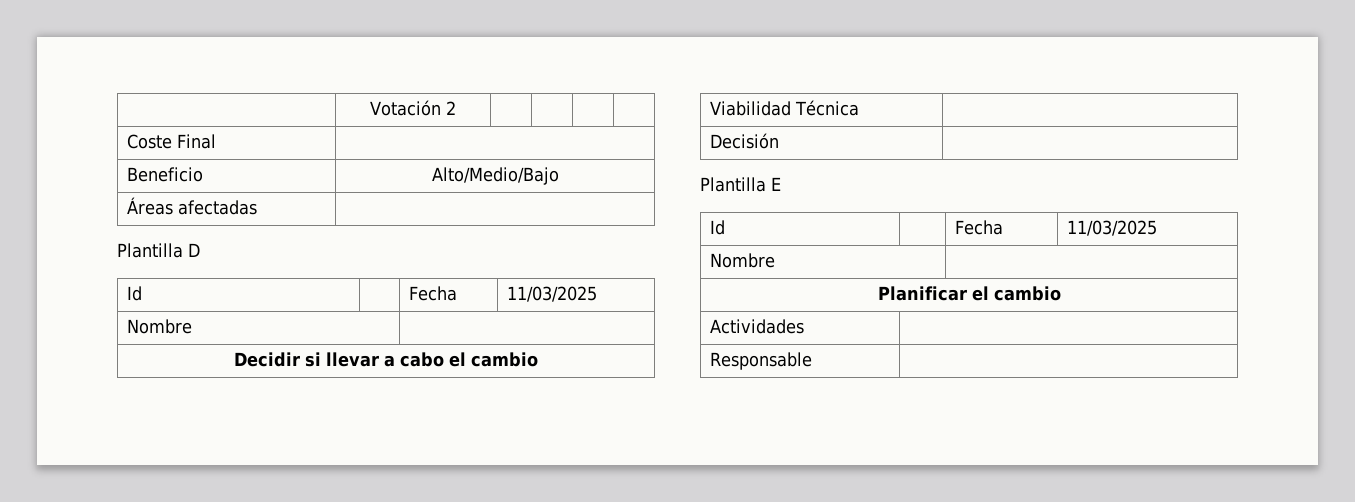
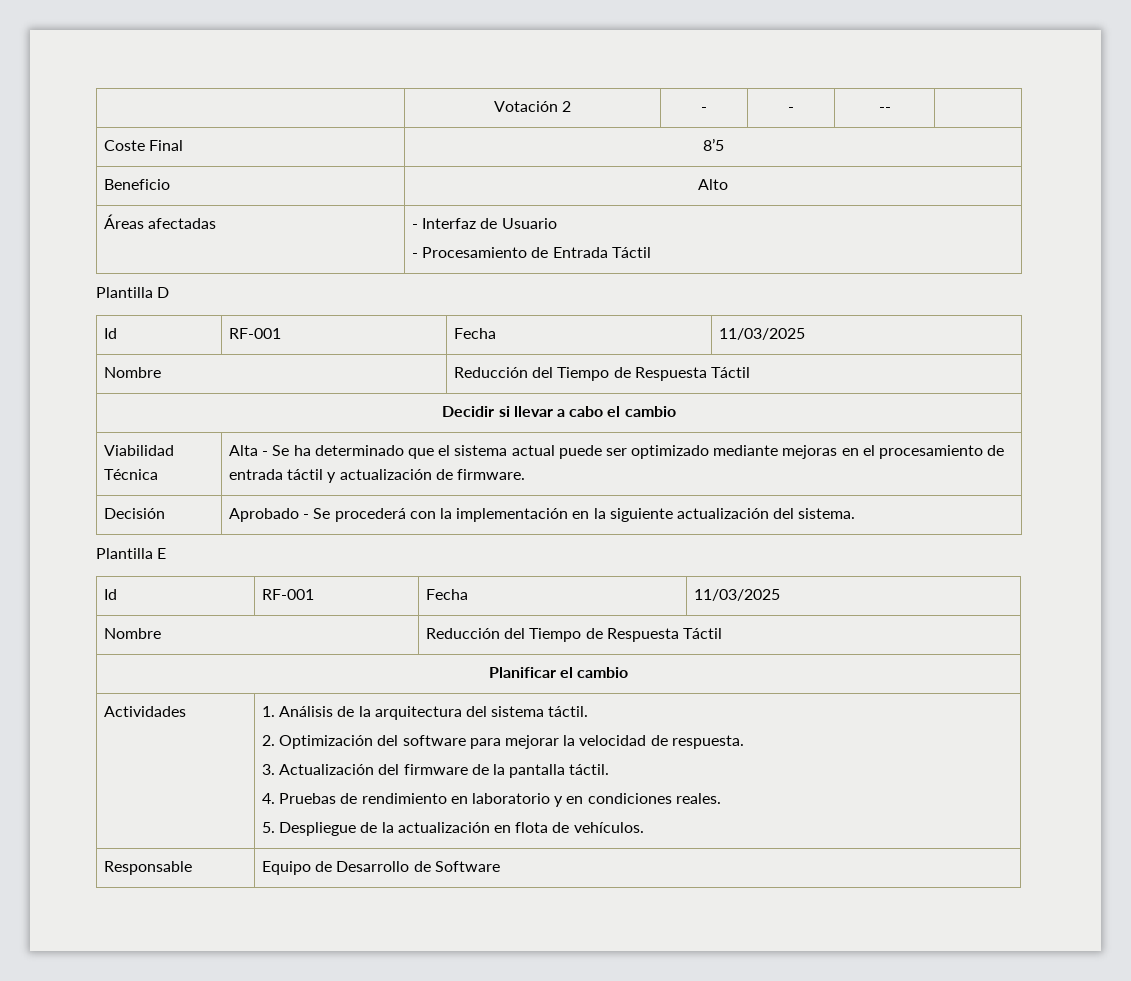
(456, 108) | | -> [701,107,707,112] [788,107,794,112] [878,107,891,112] - | - | --
(216, 141) none -> [702,138,724,151] 8’5
[431,167,559,185] Alto/Medio/Bajo -> [698,179,728,190] Alto
(257, 207) none -> [412,218,557,229] [412,247,651,258] - Interfaz de Usuario // - Procesamiento de Entrada Táctil
[408,286,457,301] [506,286,597,302] [126,319,192,334] | Fecha | 11/03/2025 // Nombre | -> [229,328,282,339] [454,328,497,339] [719,328,806,340] [104,367,162,378] [454,367,750,381] RF-001 | Fecha | 11/03/2025 // Nombre | Reducción del Tiempo de Respuesta Táctil
[709,133,779,149] // Decisión | -> [229,445,1005,459] [229,469,525,483] [104,508,166,519] [229,508,856,522] Alta - Se ha determinado que el sistema actual puede ser optimizado mediante mejoras en el procesamiento de entrada táctil y actualización de firmware. // Decisión | Aprobado - Se procederá con la implementación en la siguiente actualización del sistema.
[954,220,1003,235] [1066,220,1157,236] [709,253,775,268] [877,286,1061,301] [709,319,804,334] [709,352,812,370] | Fecha | 11/03/2025 // Nombre | // Planificar el cambio // Actividades | // Responsable | -> [262,589,315,600] [426,589,469,600] [694,589,781,601] [104,628,162,639] [426,628,722,642] [488,667,629,678] [104,706,187,717] [262,706,589,720] [262,735,744,749] [262,764,610,778] [262,793,721,807] [262,822,644,836] [104,861,193,875] [262,861,500,875] RF-001 | Fecha | 11/03/2025 // Nombre | Reducción del Tiempo de Respuesta Táctil // Planificar el cambio // Actividades | 1. Análisis de la arquitectura del sistema táctil. // 2. Optimización del software para mejorar la velocidad de respuesta. // 3. Actualización del firmware de la pantalla táctil. // 4. Pruebas de rendimiento en laboratorio y en condiciones reales. // 5. Despliegue de la actualización en flota de vehículos. // Responsable | Equipo de Desarrollo de Software

